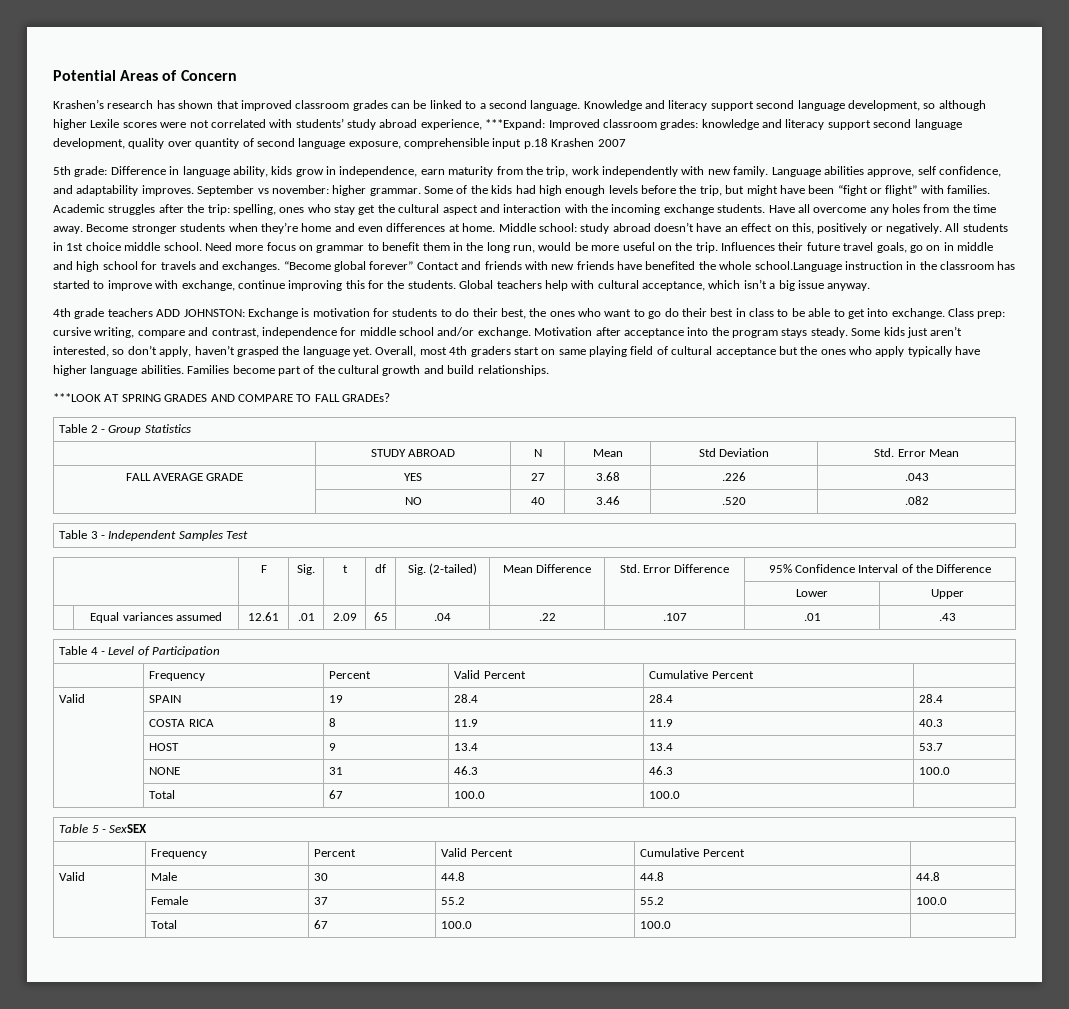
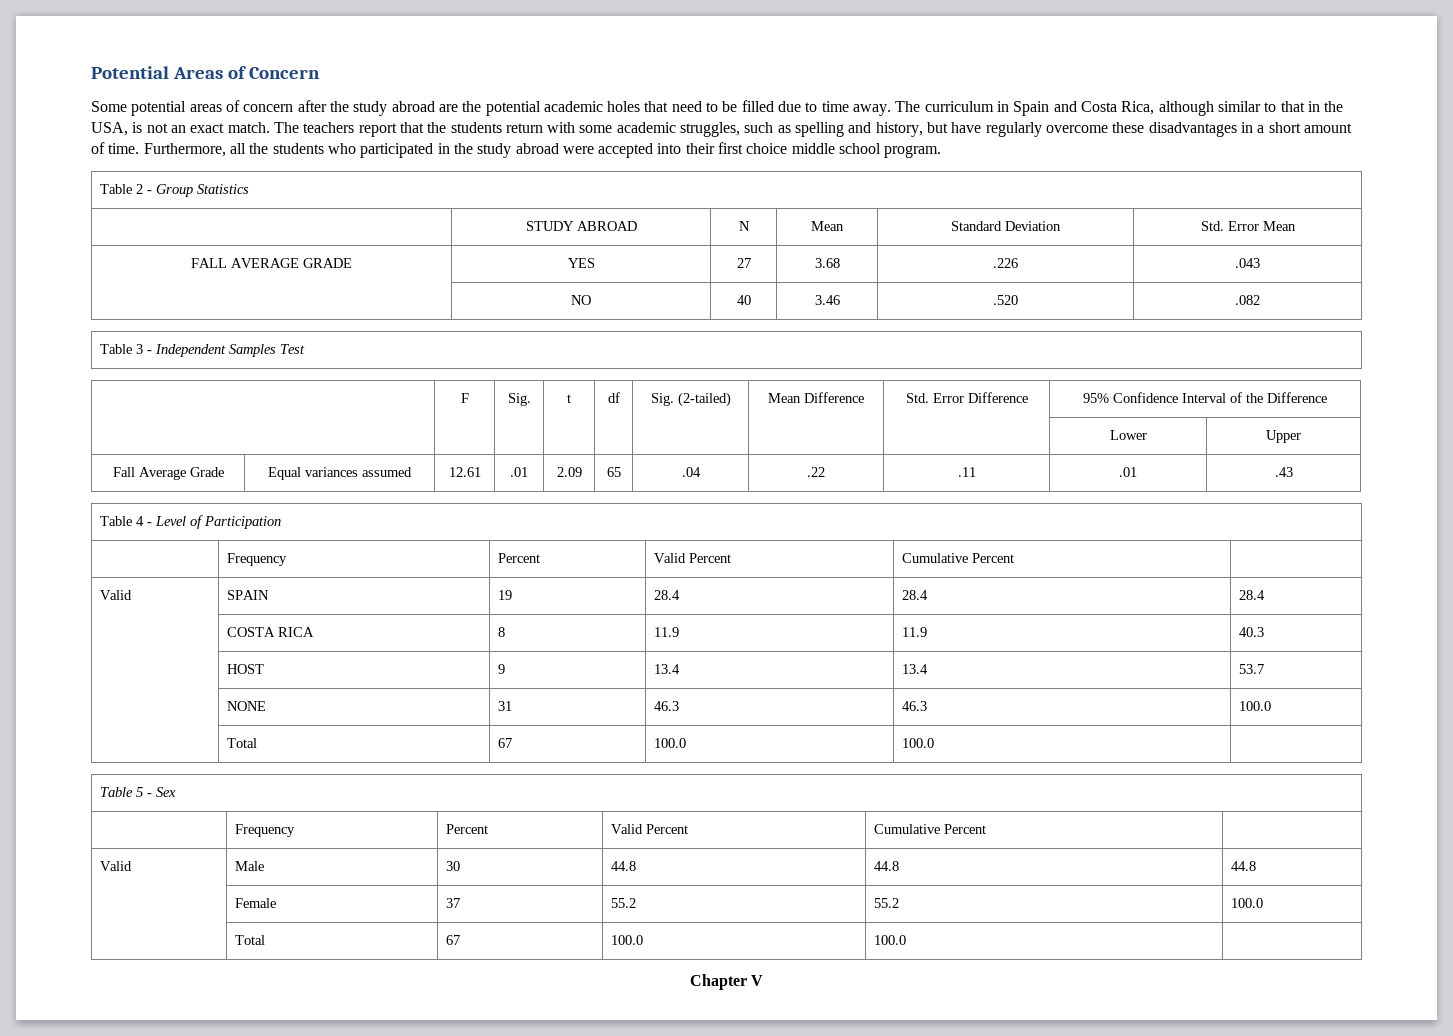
[53,99,986,111] [53,118,962,130] [53,138,626,149] [53,166,1001,177] [53,185,991,196] [53,204,997,215] [53,222,1008,234] [53,242,993,253] [53,261,1016,272] [53,279,871,291] [53,308,1006,319] [53,326,963,338] [53,345,981,357] [53,365,549,376] [53,393,390,402] Krashen’s research has shown that improved classroom grades can be linked to a second language. Knowledge and literacy support second language development, so although higher Lexile scores were not correlated with students’ study abroad experience, ***Expand: Improved classroom grades: knowledge and literacy support second language development, quality over quantity of second language exposure, comprehensible input p.18 Krashen 2007 // 5th grade: Difference in language ability, kids grow in independence, earn maturity from the trip, work independently with new family. Language abilities approve, self confidence, and adaptability improves. September vs november: higher grammar. Some of the kids had high enough levels before the trip, but might have been “fight or flight” with families. Academic struggles after the trip: spelling, ones who stay get the cultural aspect and interaction with the incoming exchange students. Have all overcome any holes from the time away. Become stronger students when they’re home and even differences at home. Middle school: study abroad doesn’t have an effect on this, positively or negatively. All students in 1st choice middle school. Need more focus on grammar to benefit them in the long run, would be more useful on the trip. Influences their future travel goals, go on in middle and high school for travels and exchanges. “Become global forever” Contact and friends with new friends have benefited the whole school.Language instruction in the classroom has started to improve with exchange, continue improving this for the students. Global teachers help with cultural acceptance, which isn’t a big issue anyway. // 4th grade teachers ADD JOHNSTON: Exchange is motivation for students to do their best, the ones who want to go do their best in class to be able to get into exchange. Class prep: cursive writing, compare and contrast, independence for middle school and/or exchange. Motivation after acceptance into the program stays steady. Some kids just aren’t interested, so don’t apply, haven’t grasped the language yet. Overall, most 4th graders start on same playing field of cultural acceptance but the ones who apply typically have higher language abilities. Families become part of the cultural growth and build relationships. // ***LOOK AT SPRING GRADES AND COMPARE TO FALL GRADEs? -> [91,100,1344,116] [91,122,1352,137] [91,142,942,158] Some potential areas of concern after the study abroad are the potential academic holes that need to be filled due to time away. The curriculum in Spain and Costa Rica, although similar to that in the USA, is not an exact match. The teachers report that the students return with some academic struggles, such as spelling and history, but have regularly overcome these disadvantages in a short amount of time. Furthermore, all the students who participated in the study abroad were accepted into their first choice middle school program.
[698,448,716,457] Std -> [951,221,1002,231] Standard
(964, 594) none -> [112,467,224,480] Fall Average Grade
[662,613,687,621] .107 -> [957,467,976,477] .11
[109,824,148,833] SexSEX -> [156,787,177,797] Sex
(672, 925) none -> [689,974,764,990] // Chapter V

